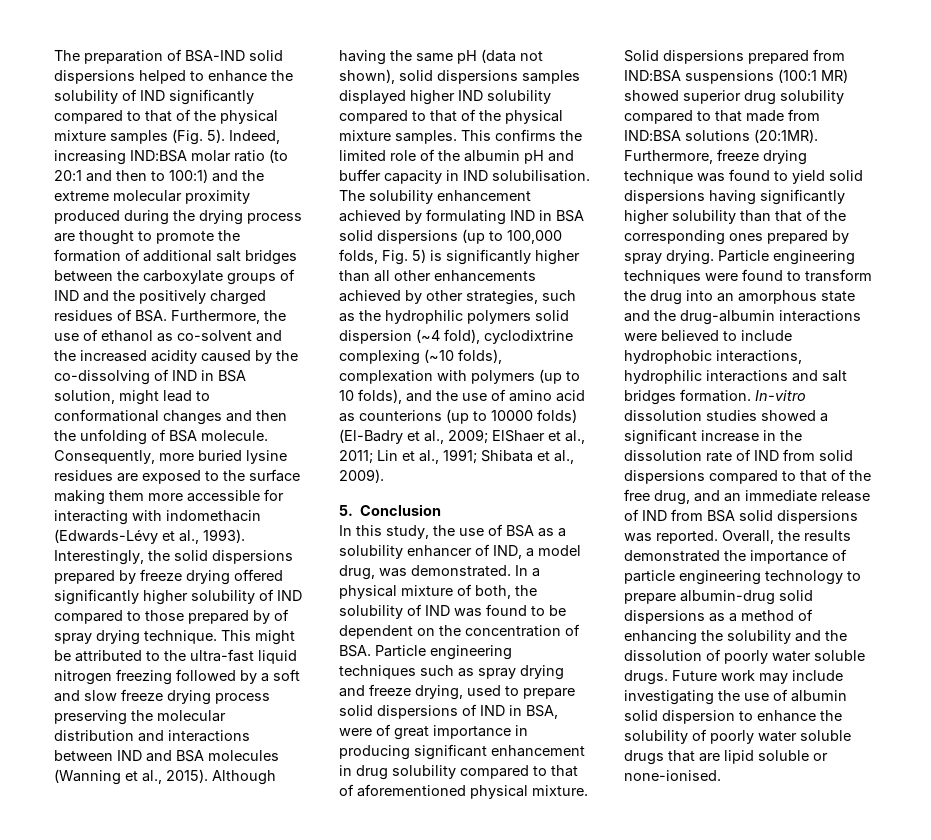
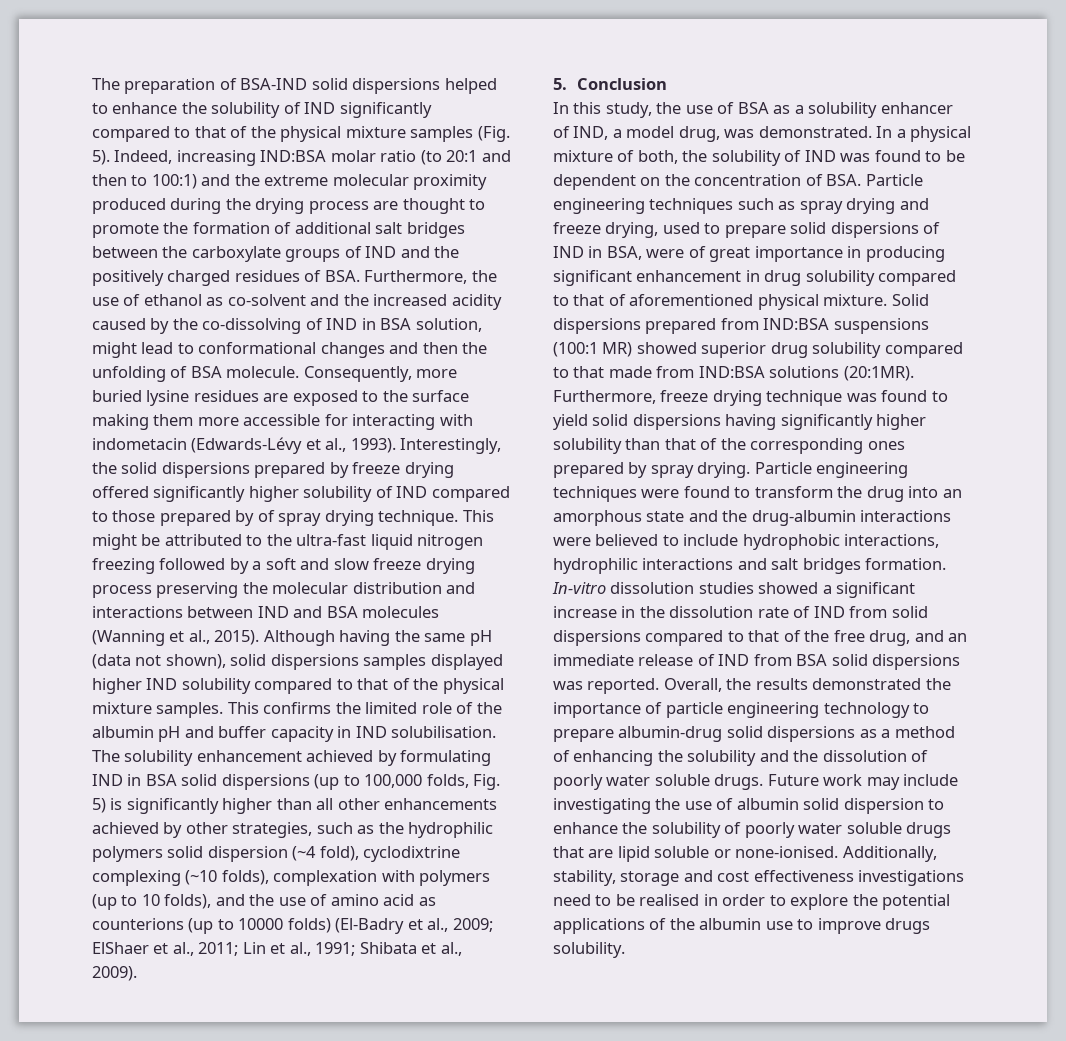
[166,510,261,522] indomethacin -> [92,438,187,450] indometacin
(721, 775) none -> [842,846,937,862] [553,870,965,886] [553,894,951,910] [553,918,931,934] [553,942,625,958] Additionally, stability, storage and cost effectiveness investigations need to be realised in order to explore the potential applications of the albumin use to improve drugs solubility.

